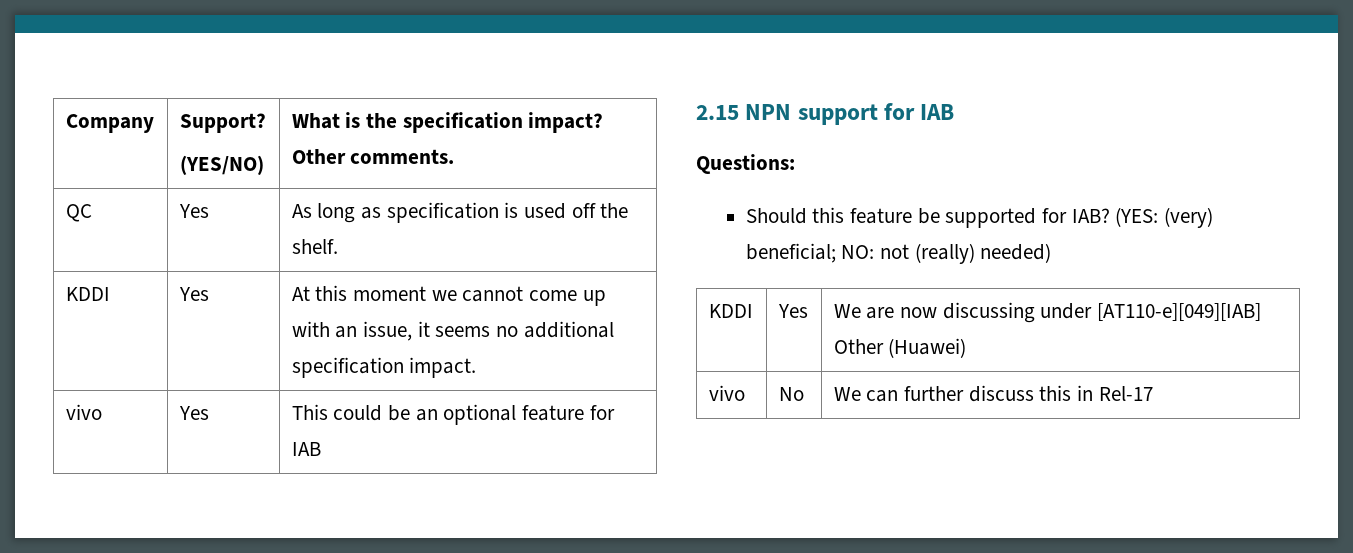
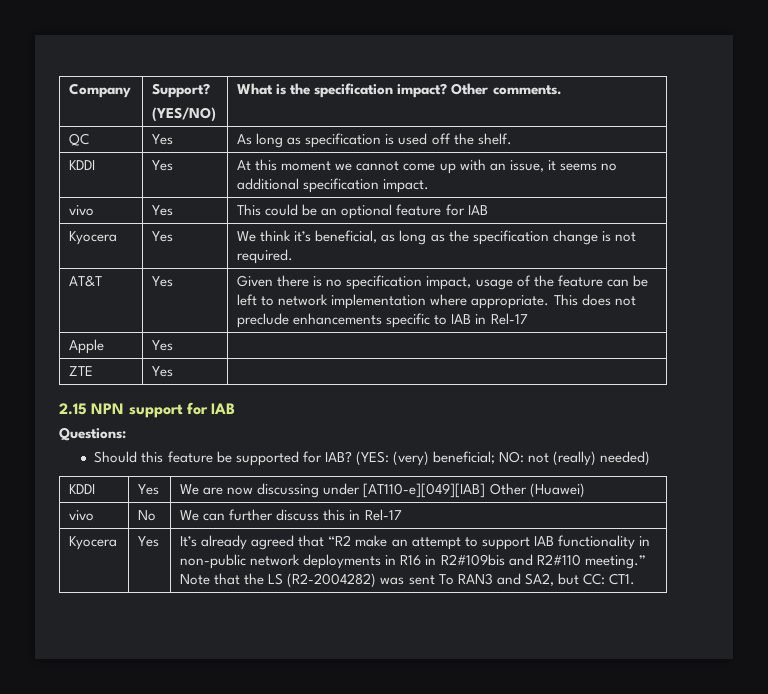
(321, 449) none -> [69,231,118,245] [152,231,174,242] [237,230,636,245] [237,249,294,264] [69,275,103,287] [152,276,174,287] [237,275,648,290] [237,294,636,309] [237,313,528,328] [69,339,105,354] [152,340,174,351] [69,366,94,376] [152,366,174,377] // Kyocera | Yes | We think it’s beneficial, as long as the specification change is not required. // AT&T | Yes | Given there is no specification impact, usage of the feature can be left to network implementation where appropriate. This does not preclude enhancements specific to IAB in Rel-17 // Apple | Yes | // ZTE | Yes |
(1153, 393) none -> [69,536,118,550] [138,536,160,547] [180,535,650,550] [180,554,646,569] [180,573,635,588] // Kyocera | Yes | It’s already agreed that “R2 make an attempt to support IAB functionality in non-public network deployments in R16 in R2#109bis and R2#110 meeting.” Note that the LS (R2-2004282) was sent To RAN3 and SA2, but CC: CT1.

